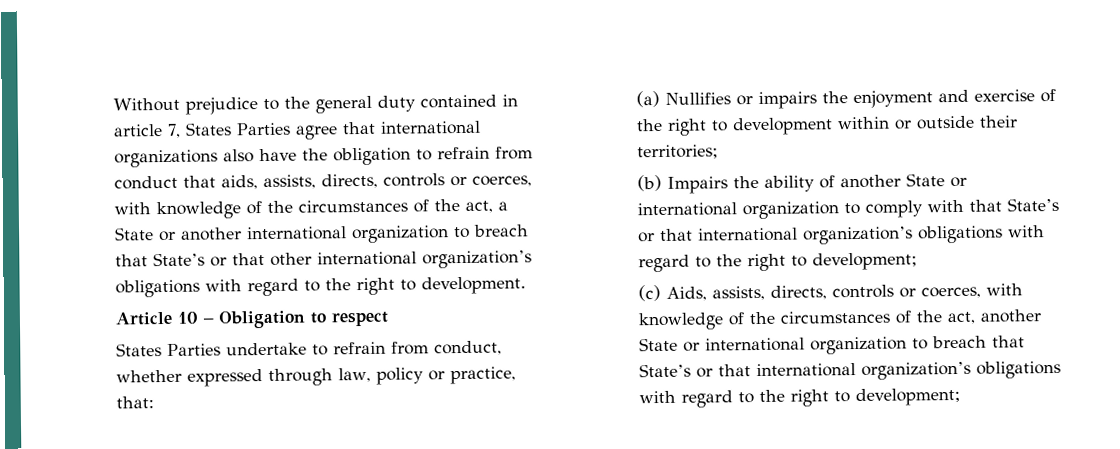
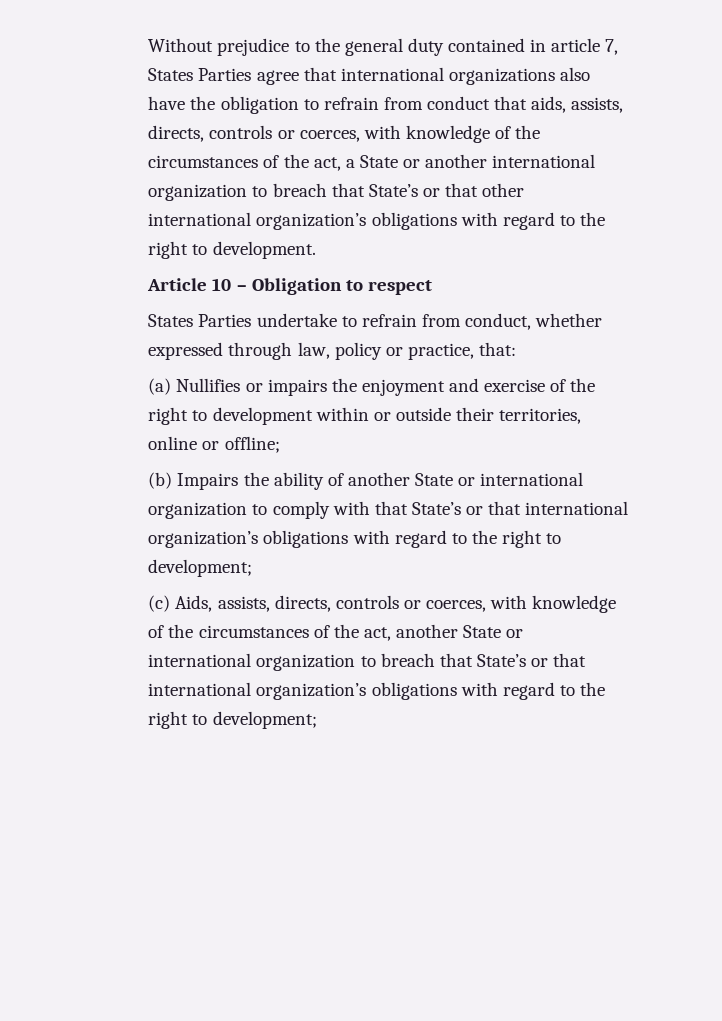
[637,144,719,160] territories; -> [499,408,582,424] [148,436,280,453] territories, online or offline;

